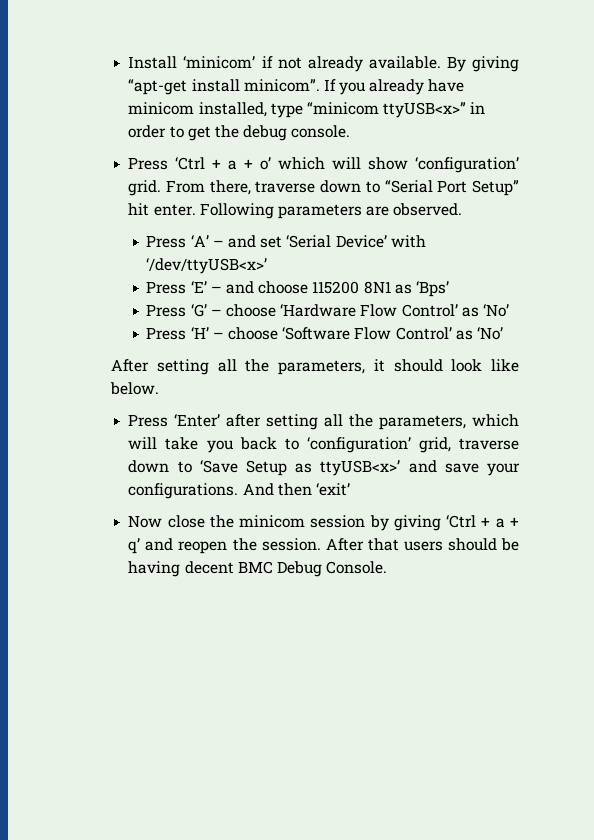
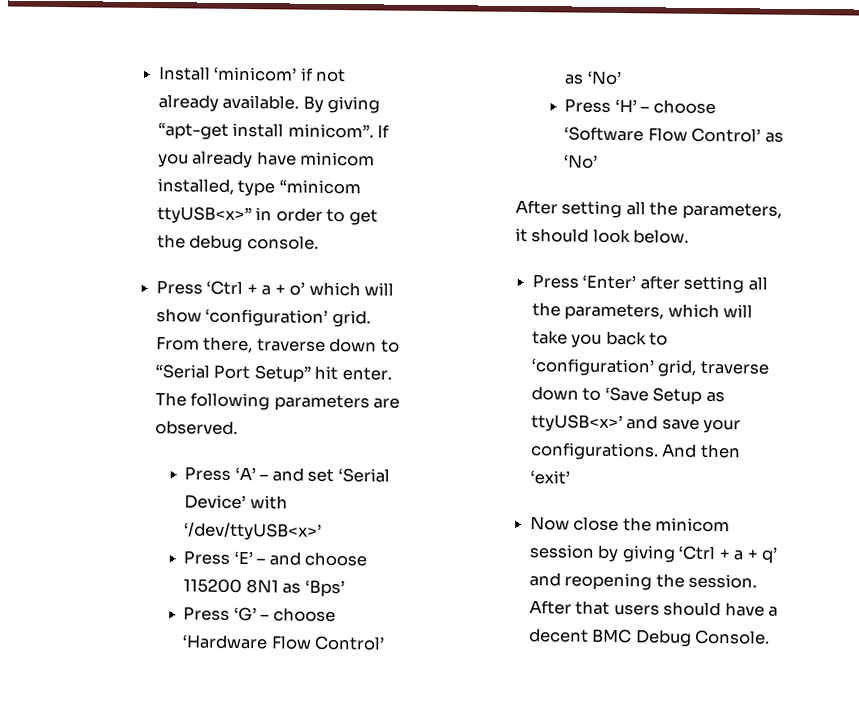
[199,203,274,219] Following -> [154,392,271,411] The following
[491,359,519,372] like -> (631, 236) none
[178,541,228,554] reopen -> [564,572,653,591] reopening
[501,538,520,551] [128,561,181,577] be having -> [724,602,779,617] have a

